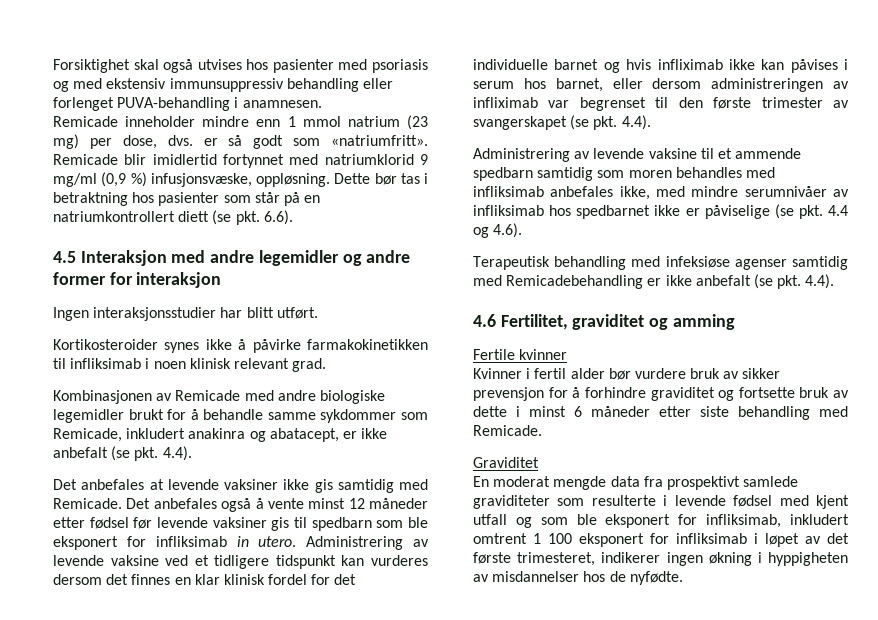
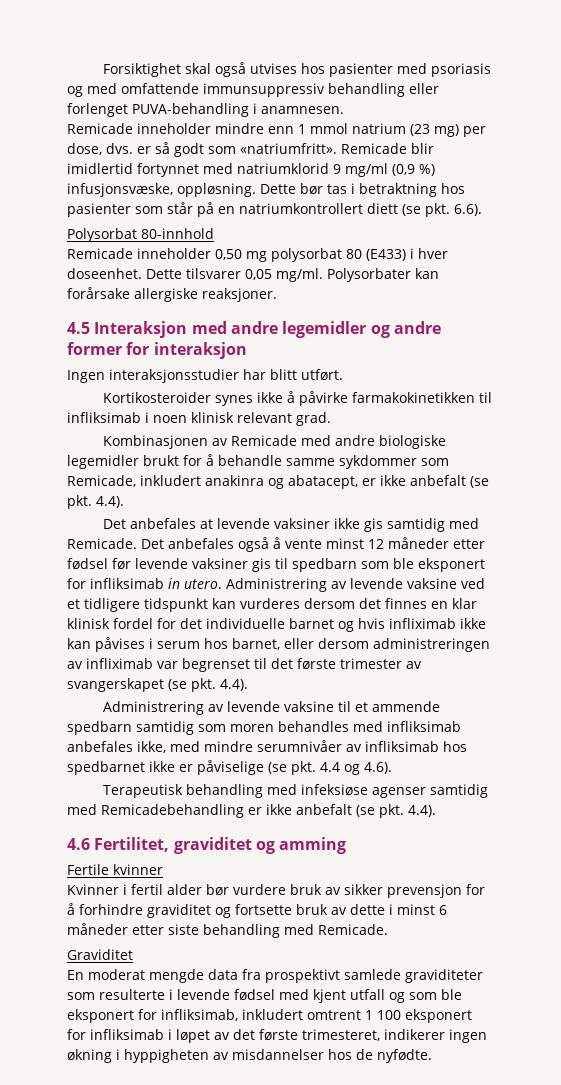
[106,78,167,89] ekstensiv -> [121,83,199,94] omfattende
(293, 217) none -> [67,228,214,242] [67,248,448,262] [67,268,439,282] [67,287,277,302] // Polysorbat 80-innhold // Remicade inneholder 0,50 mg polysorbat 80 (E433) i hver doseenhet. Dette tilsvarer 0,05 mg/ml. Polysorbater kan forårsake allergiske reaksjoner.
[678,97,703,108] den -> [271,658,293,669] det

